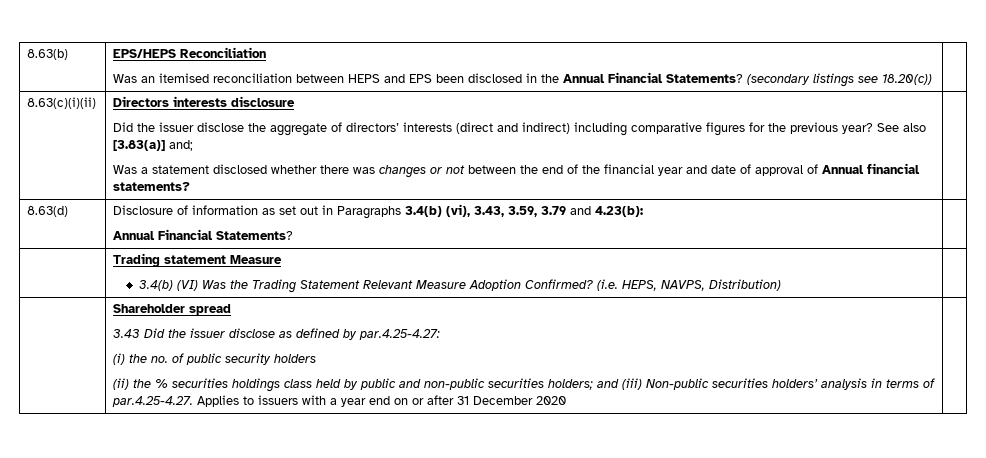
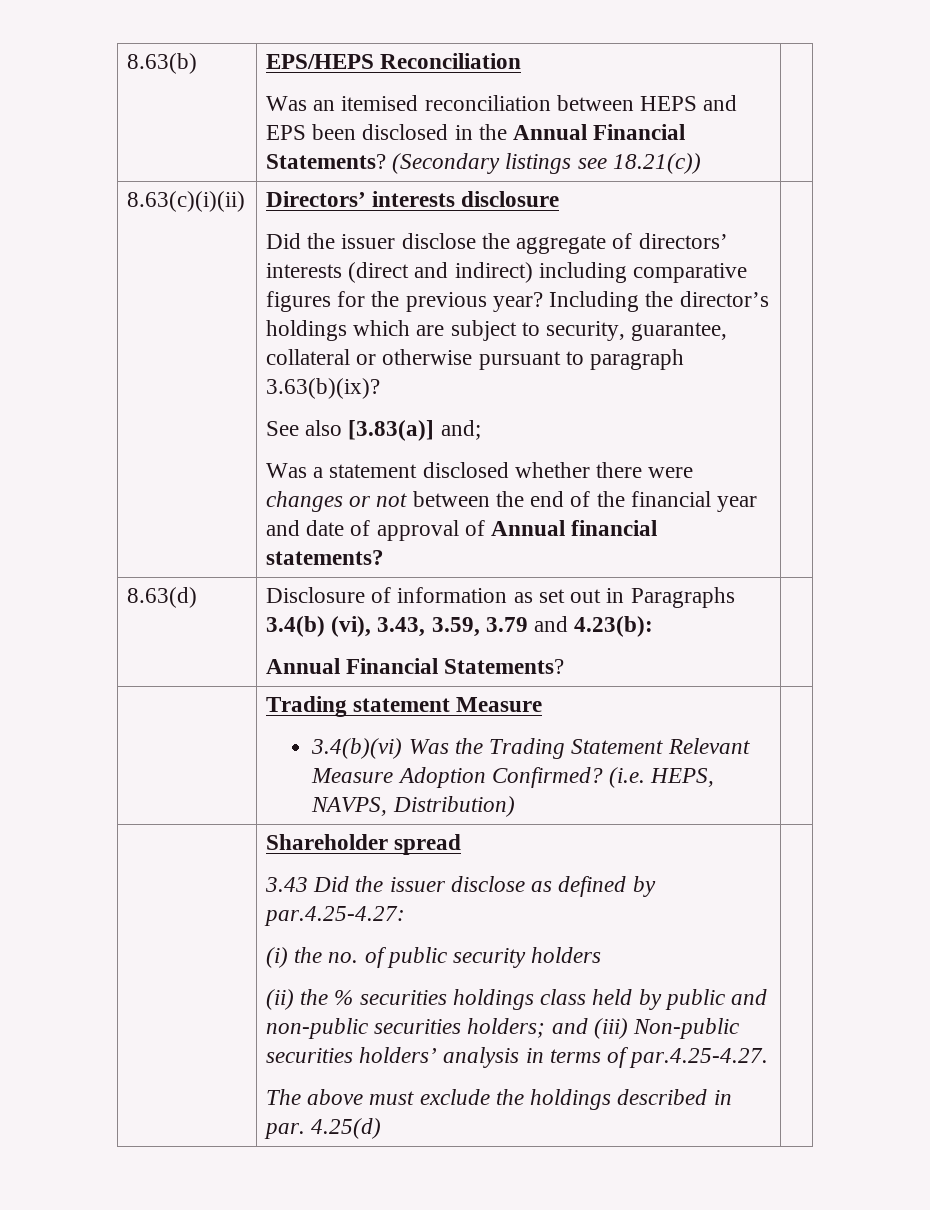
[747,74,811,85] (secondary -> [392,153,501,174] (Secondary
[882,74,933,85] 18.20(c)) -> [612,153,701,174] 18.21(c))
[113,96,170,107] Directors -> [266,191,367,207] Directors’
(874, 128) none -> [549,291,769,312] [266,320,728,341] [266,349,685,370] [266,378,381,399] Including the director’s holdings which are subject to security, guarantee, collateral or otherwise pursuant to paragraph 3.63(b)(ix)? //
[353,167,376,174] was -> [648,467,694,478] were
[139,280,199,291] 3.4(b) (VI) -> [311,738,403,759] 3.4(b)(vi)
[197,395,567,407] Applies to issuers with a year end on or after 31 December 2020 -> [266,1089,732,1110] [264,1118,382,1139] // The above must exclude the holdings described in par. 4.25(d)

